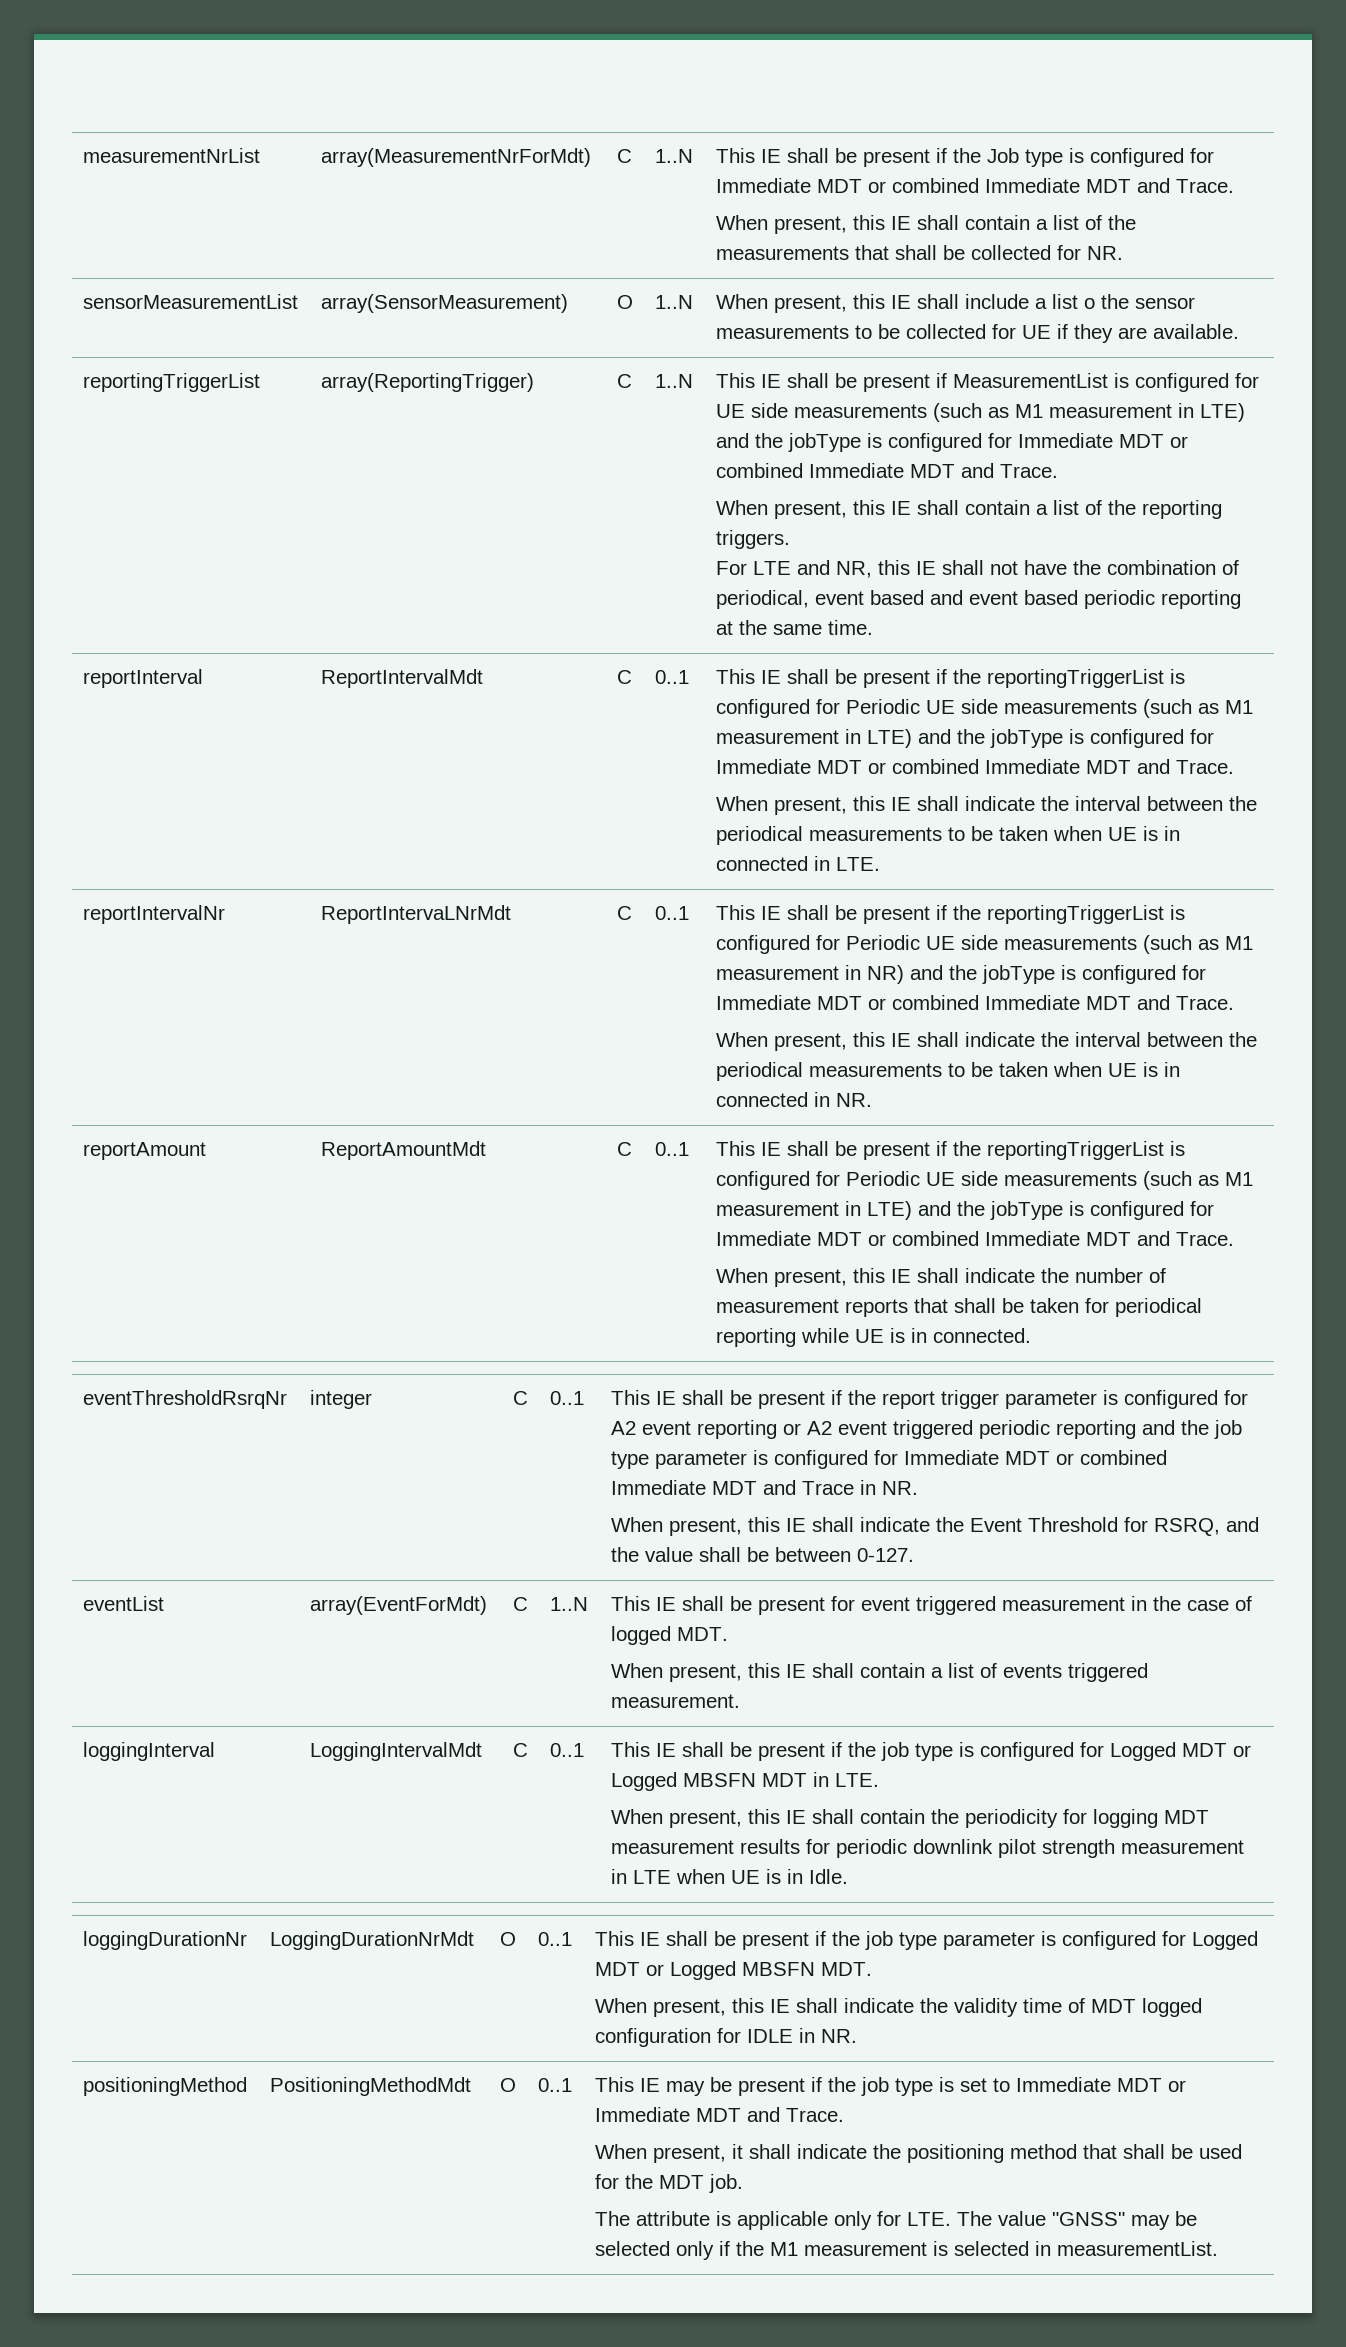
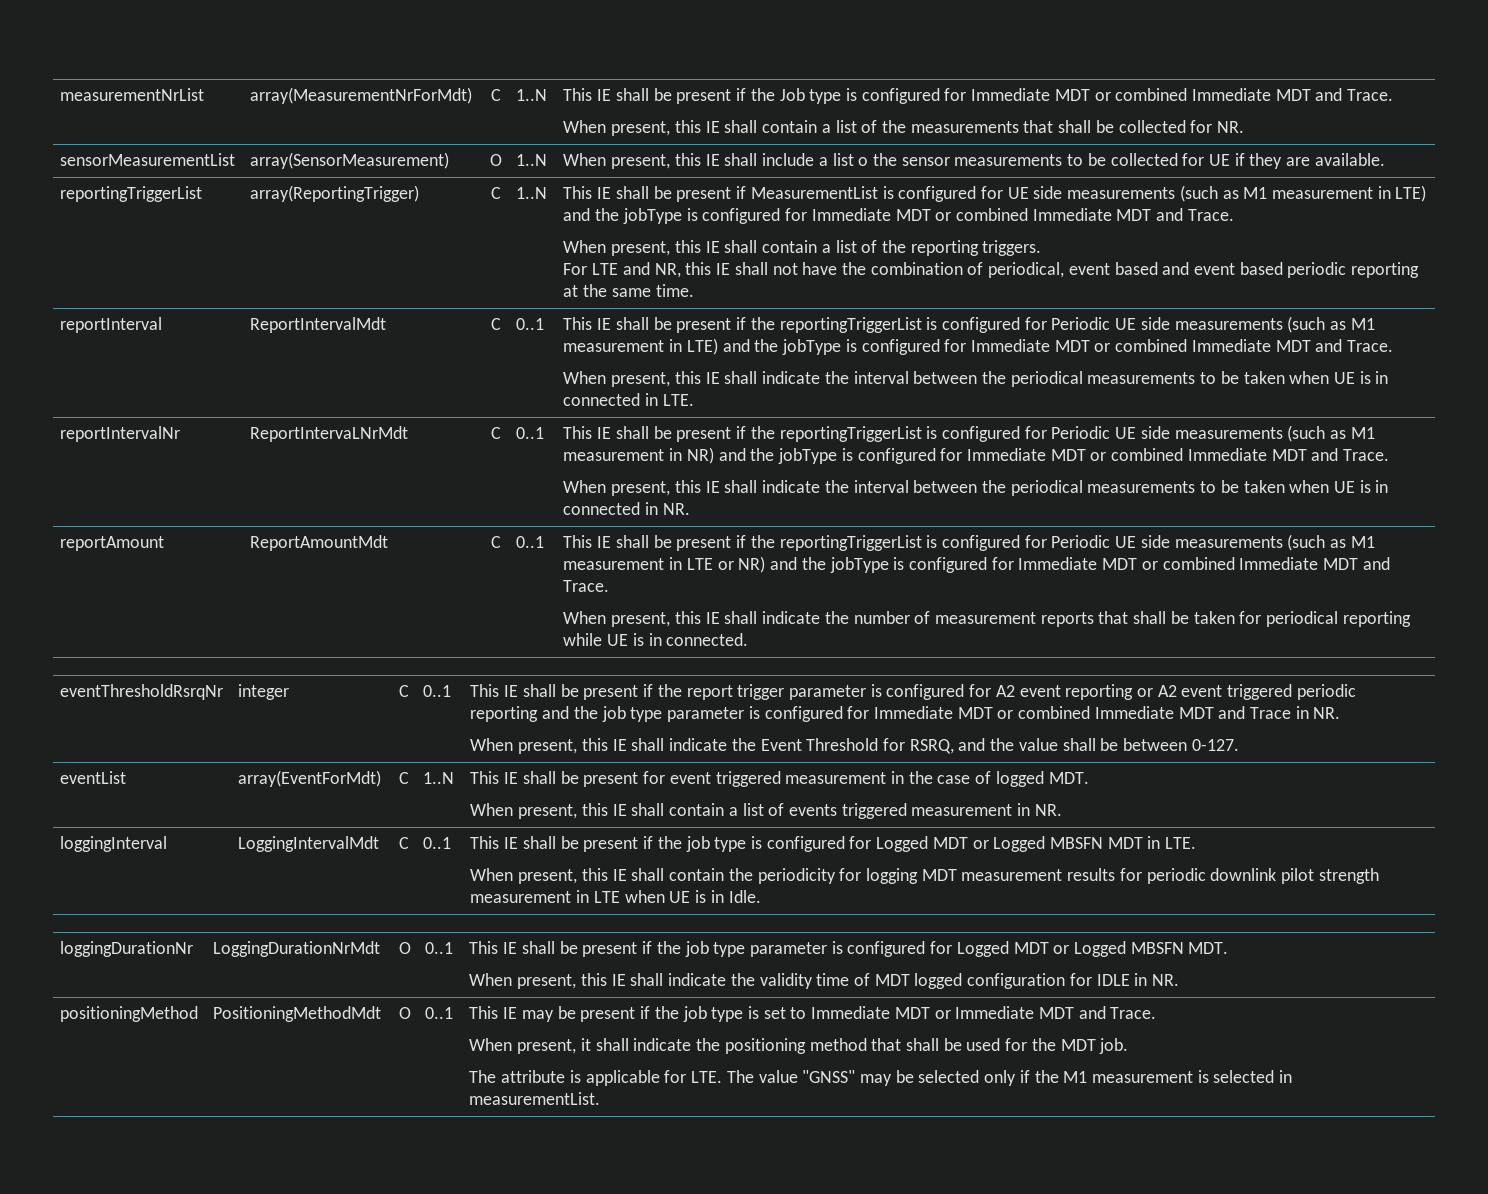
[867,1201,913,1220] LTE) -> [686,556,766,573] LTE or NR)
[611,1694,741,1708] measurement. -> [911,803,1062,816] measurement in NR.
[834,2211,873,2230] only -> (660, 1078) none

